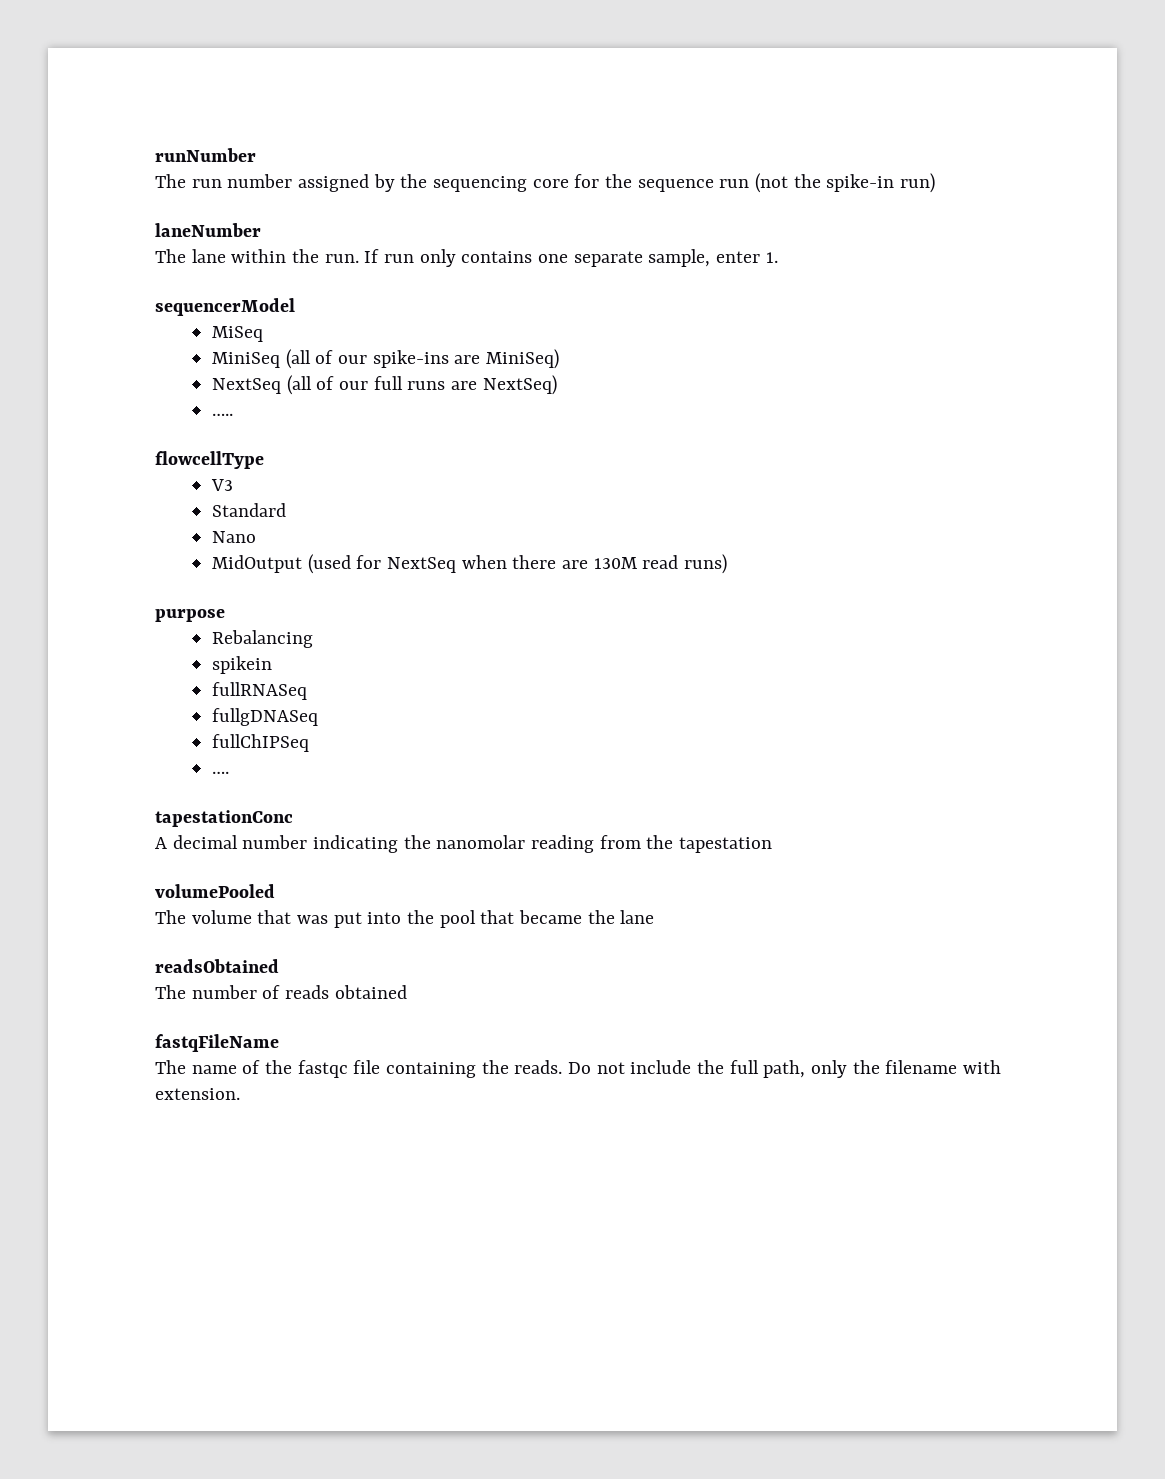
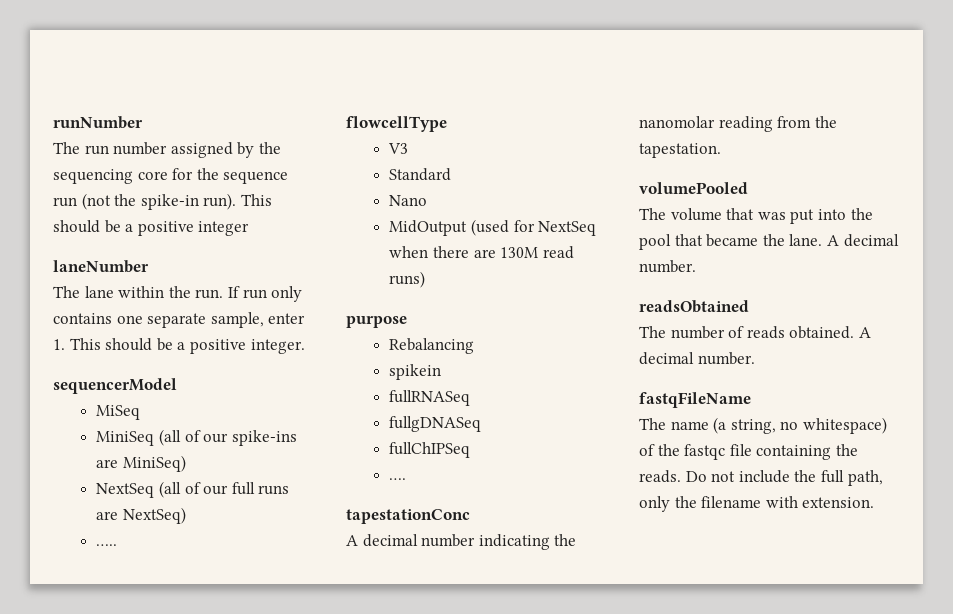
[900,173,936,193] run) -> [203,193,272,210] [53,220,250,236] run). This should be a positive integer
(778, 257) none -> [69,338,305,354] This should be a positive integer.
[679,837,773,853] tapestation -> [639,143,721,158] tapestation.
[620,910,655,924] lane -> [789,234,899,247] [639,260,696,273] lane. A decimal number.
[334,985,407,999] obtained -> [789,326,871,339] [639,352,755,365] obtained. A decimal number.
(237, 1069) none -> [713,417,887,434] (a string, no whitespace)

